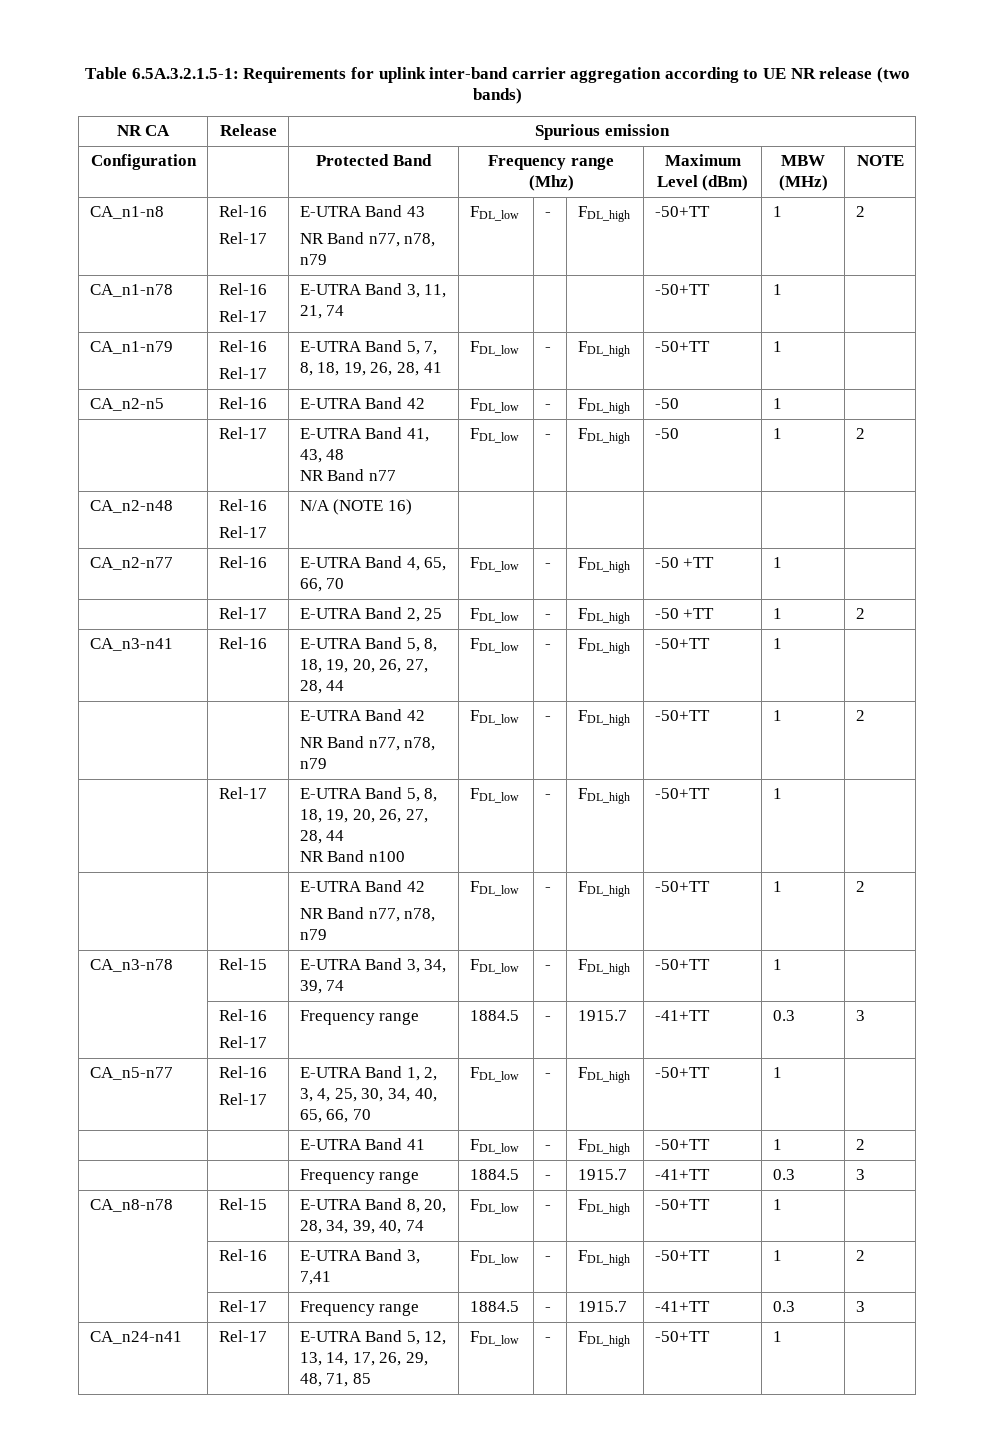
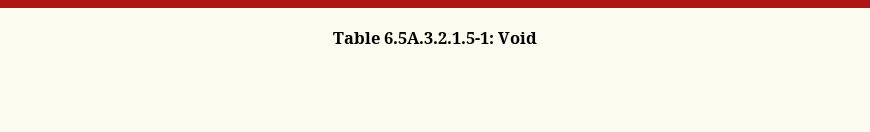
[243,67,910,83] [473,88,522,104] [116,125,171,136] [219,124,277,136] [535,124,670,140] [90,154,197,170] [316,154,432,166] [488,155,614,170] [528,175,574,191] [664,154,741,166] [656,175,749,191] [781,155,825,166] [778,175,828,191] [856,155,904,166] [89,206,164,219] [218,205,267,217] [218,232,267,244] [299,205,425,217] [299,232,436,247] [299,254,327,265] [469,206,519,221] [544,212,551,217] [577,206,630,222] [654,206,710,217] [772,206,782,217] [855,206,865,217] [89,284,173,297] [218,283,267,295] [218,310,267,322] [299,283,447,298] [299,305,345,319] [654,284,710,295] [772,284,782,295] [89,341,173,354] [218,340,267,352] [218,367,267,379] [299,340,438,355] [299,362,442,376] [469,341,519,356] [544,347,551,352] [577,341,630,357] [654,341,710,352] [772,341,782,352] [89,398,164,411] [218,397,267,409] [299,397,425,409] [469,398,519,413] [544,404,551,409] [577,398,630,414] [654,398,679,409] [772,398,782,409] [218,427,267,439] [299,427,429,442] [299,449,345,463] [299,469,396,481] [469,428,519,443] [544,434,551,439] [577,428,630,444] [654,428,679,439] [772,428,782,439] [855,428,865,439] [89,500,173,513] [218,499,267,511] [218,526,267,538] [299,499,412,515] [89,557,173,570] [218,556,267,568] [299,556,447,571] [299,578,345,592] [469,557,519,572] [544,563,551,568] [577,557,630,573] [654,557,715,568] [772,557,782,568] [218,607,267,619] [299,607,443,622] [469,608,519,623] [544,614,551,619] [577,608,630,624] [654,608,715,619] [772,608,782,619] [855,608,865,619] [89,638,173,651] [218,637,267,649] [299,637,438,652] [299,659,429,673] [299,680,345,694] [469,638,519,653] [544,644,551,649] [577,638,630,654] [654,638,710,649] [772,638,782,649] [299,709,425,721] [299,736,436,751] [299,758,327,769] [469,710,519,725] [544,716,551,721] [577,710,630,726] [654,710,710,721] [772,710,782,721] [855,710,865,721] [218,787,267,799] [299,787,438,802] [299,809,429,823] [299,830,345,844] [299,850,405,862] [469,788,519,803] [544,794,551,799] [577,788,630,804] [654,788,710,799] [772,788,782,799] [299,880,425,892] [299,907,436,922] [299,929,327,940] [469,881,519,896] [544,887,551,892] [577,881,630,897] [654,881,710,892] [772,881,782,892] [855,881,865,892] [89,959,173,972] [218,958,267,970] [299,958,447,973] [299,980,345,994] [469,959,519,974] [544,965,551,970] [577,959,630,975] [654,959,710,970] [772,959,782,970] [218,1009,267,1021] [218,1036,267,1048] [299,1010,420,1025] [469,1010,519,1021] [544,1016,551,1021] [577,1010,627,1021] [654,1010,710,1021] [772,1010,795,1021] [855,1010,865,1021] [89,1067,173,1080] [218,1066,267,1078] [218,1093,267,1105] [299,1066,438,1081] [299,1088,437,1102] [299,1109,371,1123] [469,1067,519,1082] [544,1073,551,1078] [577,1067,630,1083] [654,1067,710,1078] [772,1067,782,1078] [299,1138,425,1150] [469,1139,519,1154] [544,1145,551,1150] [577,1139,630,1155] [654,1139,710,1150] [772,1139,782,1150] [855,1139,865,1150] [299,1169,420,1184] [469,1169,519,1180] [544,1175,551,1180] [577,1169,627,1180] [654,1169,710,1180] [772,1169,795,1180] [855,1169,865,1180] [89,1199,173,1212] [218,1198,267,1210] [299,1198,447,1213] [299,1220,425,1234] [469,1199,519,1214] [544,1205,551,1210] [577,1199,630,1215] [654,1199,710,1210] [772,1199,782,1210] [218,1249,267,1261] [299,1249,420,1264] [299,1271,331,1285] [469,1250,519,1265] [544,1256,551,1261] [577,1250,630,1266] [654,1250,710,1261] [772,1250,782,1261] [855,1250,865,1261] [218,1300,267,1312] [299,1301,420,1316] [469,1301,519,1312] [544,1307,551,1312] [577,1301,627,1312] [654,1301,710,1312] [772,1301,795,1312] [855,1301,865,1312] [89,1331,182,1344] [218,1330,267,1342] [299,1330,447,1345] [299,1352,429,1366] [299,1373,371,1387] [469,1331,519,1346] [544,1337,551,1342] [577,1331,630,1347] [654,1331,710,1342] [772,1331,782,1342] Requirements for uplink inter-band carrier aggregation according to UE NR release (two bands) // NR CA | Release | Spurious emission // Configuration | | Protected Band | Frequency range (Mhz) | Maximum Level (dBm) | MBW (MHz) | NOTE // CA_n1-n8 | Rel-16 // Rel-17 | E-UTRA Band 43 // NR Band n77, n78, n79 | FDL_low | - | FDL_high | -50+TT | 1 | 2 // CA_n1-n78 | Rel-16 // Rel-17 | E-UTRA Band 3, 11, 21, 74 | | | | -50+TT | 1 | // CA_n1-n79 | Rel-16 // Rel-17 | E-UTRA Band 5, 7, 8, 18, 19, 26, 28, 41 | FDL_low | - | FDL_high | -50+TT | 1 | // CA_n2-n5 | Rel-16 | E-UTRA Band 42 | FDL_low | - | FDL_high | -50 | 1 | // | Rel-17 | E-UTRA Band 41, 43, 48 // NR Band n77 | FDL_low | - | FDL_high | -50 | 1 | 2 // CA_n2-n48 | Rel-16 // Rel-17 | N/A (NOTE 16) | | | | | | // CA_n2-n77 | Rel-16 | E-UTRA Band 4, 65, 66, 70 | FDL_low | - | FDL_high | -50 +TT | 1 | // | Rel-17 | E-UTRA Band 2, 25 | FDL_low | - | FDL_high | -50 +TT | 1 | 2 // CA_n3-n41 | Rel-16 | E-UTRA Band 5, 8, 18, 19, 20, 26, 27, 28, 44 | FDL_low | - | FDL_high | -50+TT | 1 | // | | E-UTRA Band 42 // NR Band n77, n78, n79 | FDL_low | - | FDL_high | -50+TT | 1 | 2 // | Rel-17 | E-UTRA Band 5, 8, 18, 19, 20, 26, 27, 28, 44 // NR Band n100 | FDL_low | - | FDL_high | -50+TT | 1 | // | | E-UTRA Band 42 // NR Band n77, n78, n79 | FDL_low | - | FDL_high | -50+TT | 1 | 2 // CA_n3-n78 | Rel-15 | E-UTRA Band 3, 34, 39, 74 | FDL_low | - | FDL_high | -50+TT | 1 | // | Rel-16 // Rel-17 | Frequency range | 1884.5 | - | 1915.7 | -41+TT | 0.3 | 3 // CA_n5-n77 | Rel-16 // Rel-17 | E-UTRA Band 1, 2, 3, 4, 25, 30, 34, 40, 65, 66, 70 | FDL_low | - | FDL_high | -50+TT | 1 | // | | E-UTRA Band 41 | FDL_low | - | FDL_high | -50+TT | 1 | 2 // | | Frequency range | 1884.5 | - | 1915.7 | -41+TT | 0.3 | 3 // CA_n8-n78 | Rel-15 | E-UTRA Band 8, 20, 28, 34, 39, 40, 74 | FDL_low | - | FDL_high | -50+TT | 1 | // | Rel-16 | E-UTRA Band 3, 7,41 | FDL_low | - | FDL_high | -50+TT | 1 | 2 // | Rel-17 | Frequency range | 1884.5 | - | 1915.7 | -41+TT | 0.3 | 3 // CA_n24-n41 | Rel-17 | E-UTRA Band 5, 12, 13, 14, 17, 26, 29, 48, 71, 85 | FDL_low | - | FDL_high | -50+TT | 1 | -> [498,32,538,44] Void

